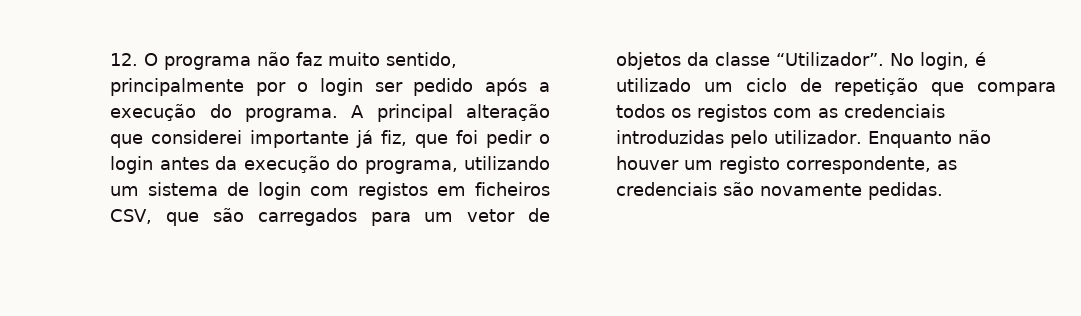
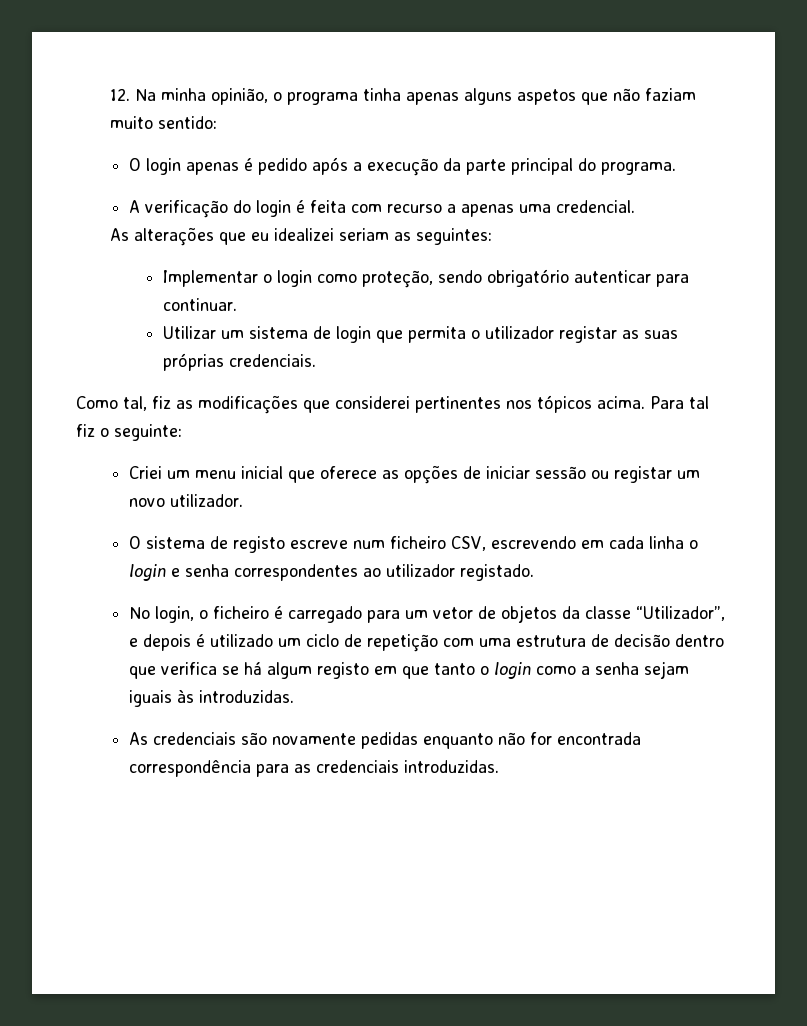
[144,52,458,70] [110,78,403,96] O programa não faz muito sentido, principalmente por o login ser -> [134,88,696,105] [109,116,217,129] [129,158,254,175] Na minha opinião, o programa tinha apenas alguns aspetos que não faziam muito sentido: // O login apenas é
(197, 112) none -> [443,158,574,175] da parte principal
[351,104,550,122] [110,130,551,148] [110,156,550,174] [110,182,550,200] [110,208,357,226] A principal alteração que considerei importante já fiz, que foi pedir o login antes da execução do programa, utilizando um sistema de login com registos em ficheiros CSV, que são carregados -> [129,200,636,218] [109,227,492,246] [162,269,689,288] [162,298,237,311] [162,326,678,343] [162,353,316,371] [76,395,709,414] [76,424,182,441] [129,465,701,484] [129,494,244,507] [129,536,699,553] [129,564,535,581] [129,606,363,623] // A verificação do login é feita com recurso a apenas uma credencial. // As alterações que eu idealizei seriam as seguintes: // Implementar o login como proteção, sendo obrigatório autenticar para continuar. // Utilizar um sistema de login que permita o utilizador registar as suas próprias credenciais. // Como tal, fiz as modificações que considerei pertinentes nos tópicos acima. Para tal fiz o seguinte: // Criei um menu inicial que oferece as opções de iniciar sessão ou registar um novo utilizador. // O sistema de registo escreve num ficheiro CSV, escrevendo em cada linha o login e senha correspondentes ao utilizador registado. // No login, o ficheiro é carregado
[776,52,970,70] “Utilizador”. No login, -> [636,606,726,621] [129,634,192,651] “Utilizador”, e depois
[931,82,1056,96] [616,104,946,122] [616,130,992,148] [616,156,958,174] [616,182,944,200] que compara todos os registos com as credenciais introduzidas pelo utilizador. Enquanto não houver um registo correspondente, as credenciais são novamente pedidas. -> [443,634,725,647] [129,661,690,679] [129,689,295,707] [129,732,642,749] [129,760,500,777] com uma estrutura de decisão dentro que verifica se há algum registo em que tanto o login como a senha sejam iguais às introduzidas. // As credenciais são novamente pedidas enquanto não for encontrada correspondência para as credenciais introduzidas.

